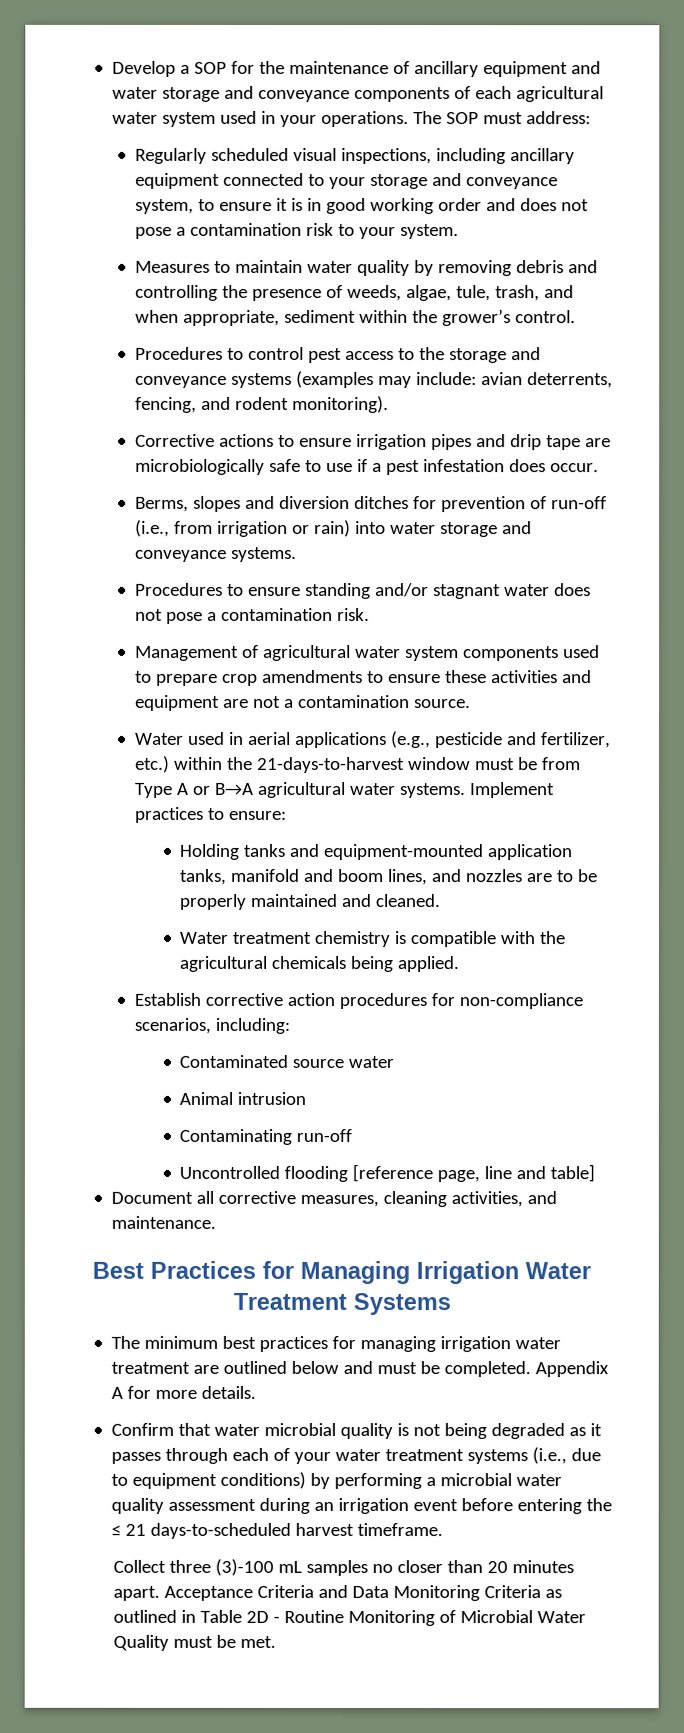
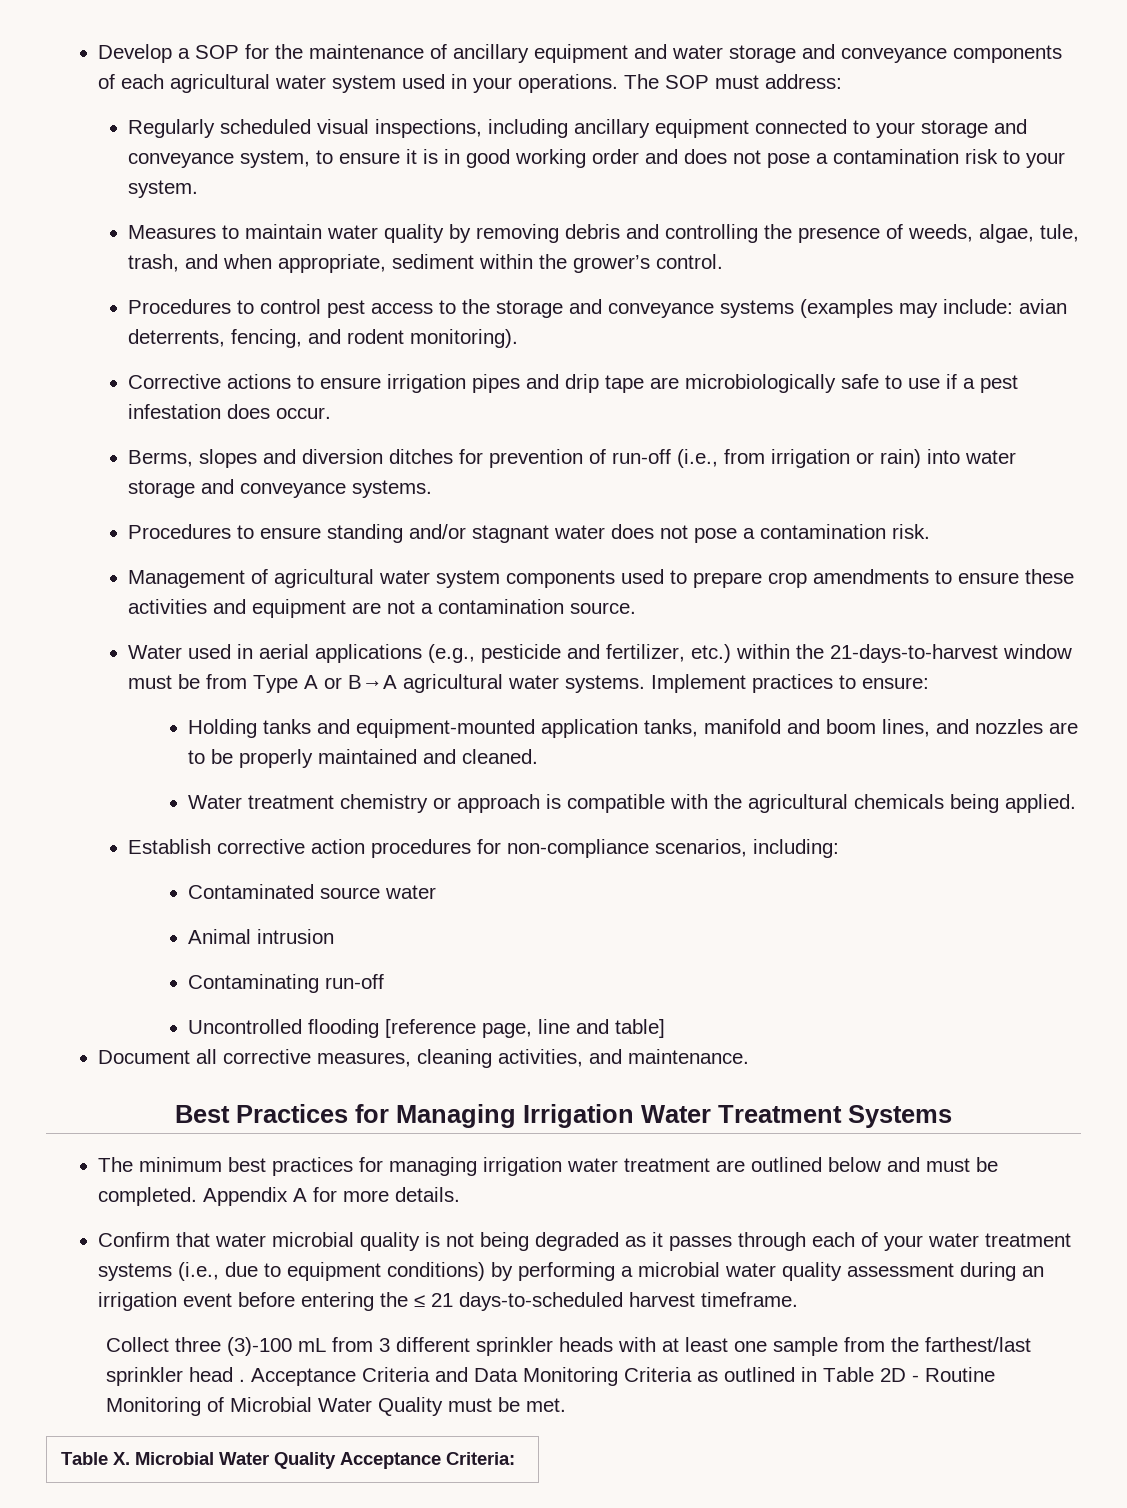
(391, 939) none -> [433,794,541,813] or approach
[306,1559,575,1577] [113,1585,161,1601] samples no closer than 20 minutes apart. -> [331,1337,1031,1356] [105,1367,245,1386] from 3 different sprinkler heads with at least one sample from the farthest/last sprinkler head .
(277, 1641) none -> [60,1452,515,1469] // Table X. Microbial Water Quality Acceptance Criteria:

